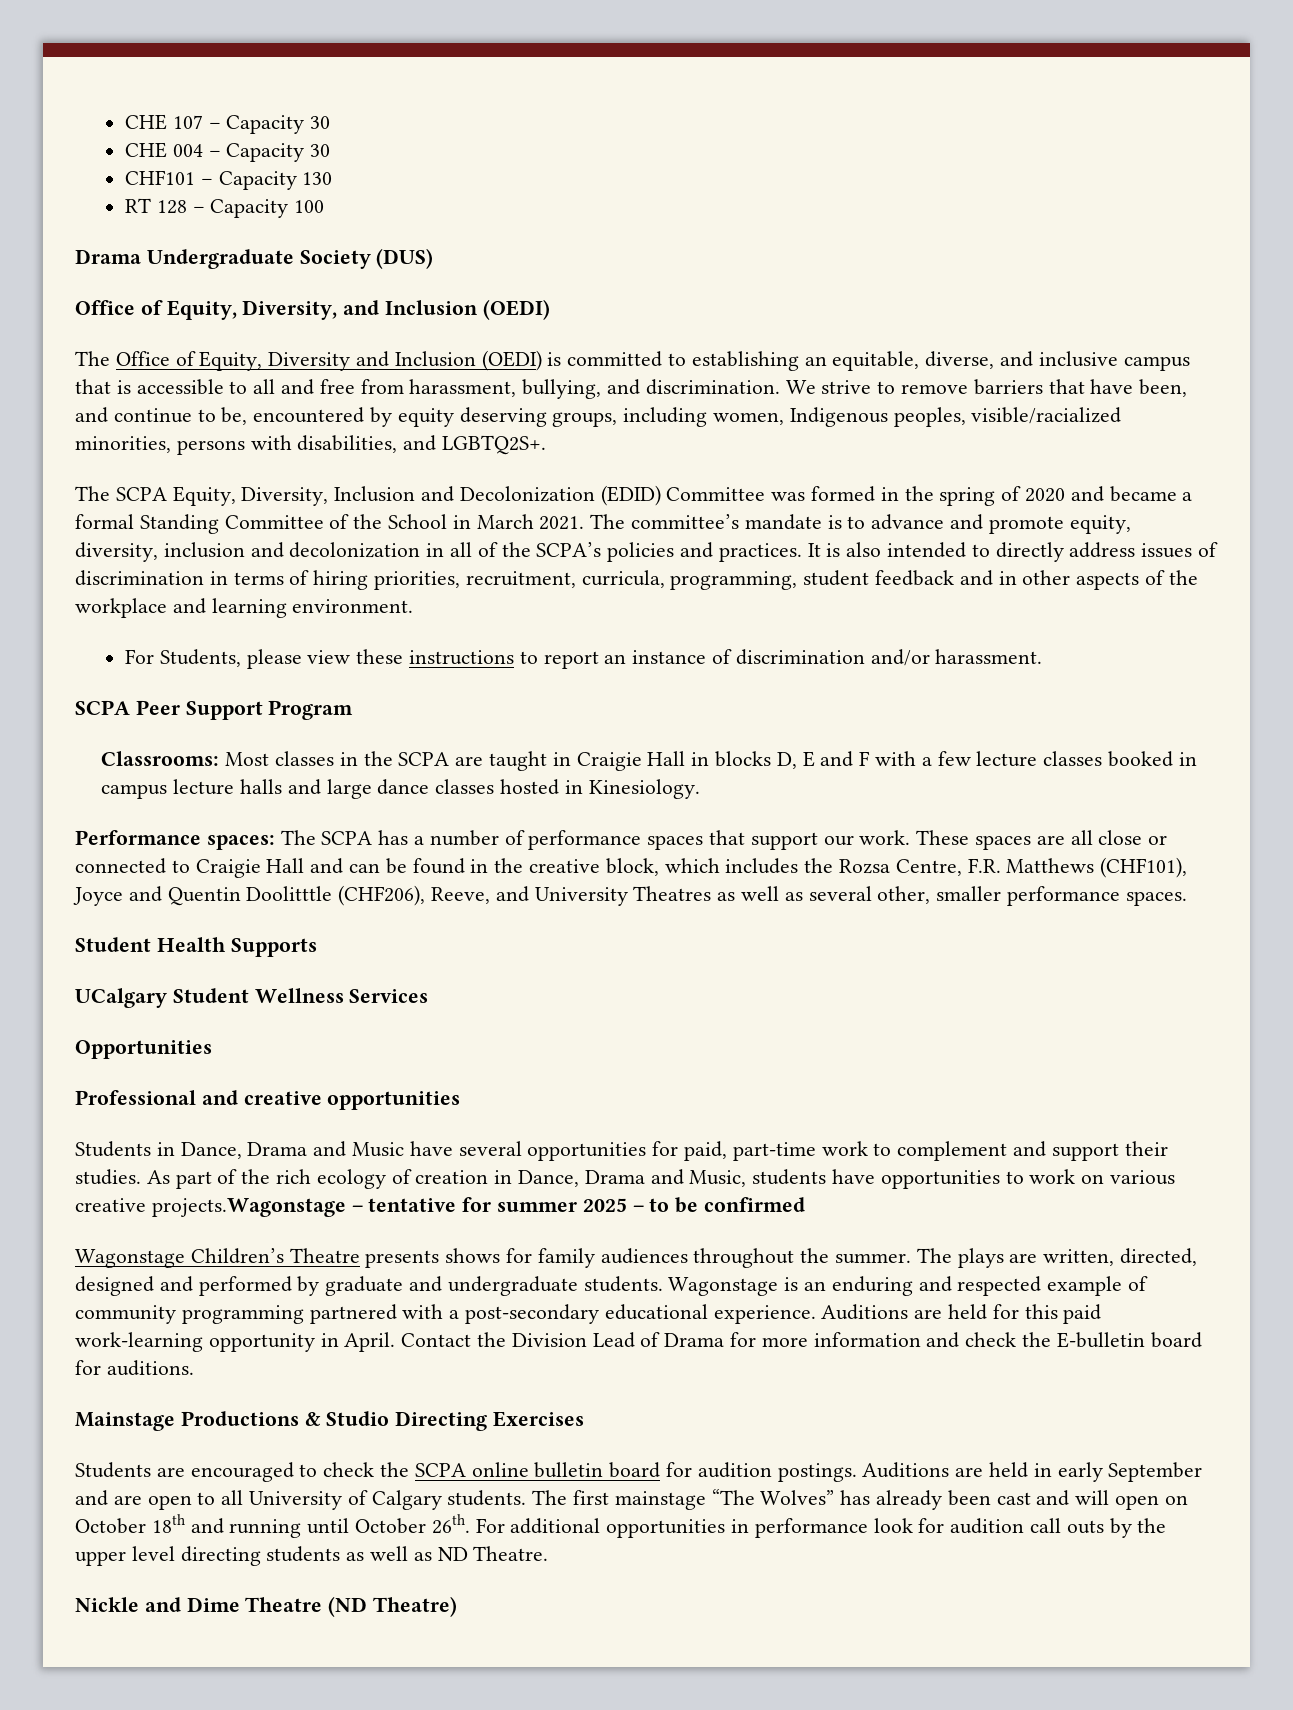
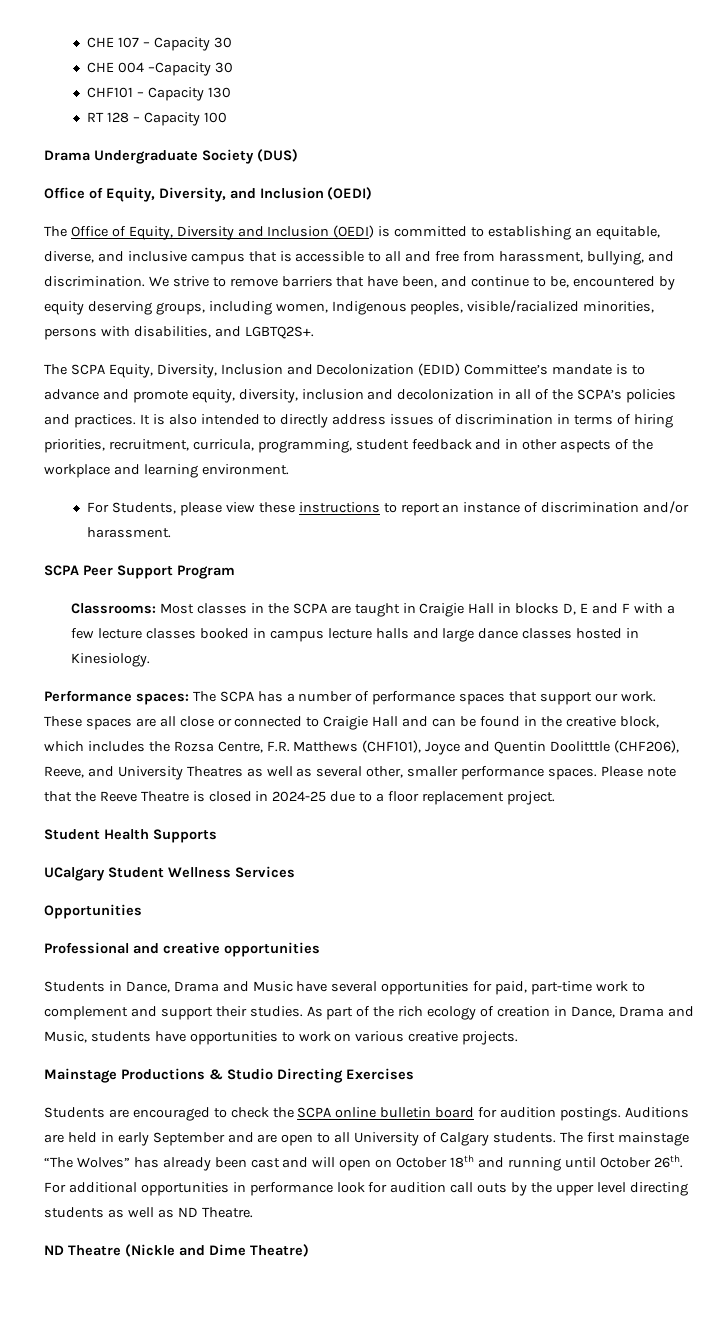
[208,143,305,162] – Capacity -> [147,62,211,76] –Capacity
[666,486,1193,506] [75,514,740,534] Committee was formed in the spring of 2020 and became a formal Standing Committee of the School in March 2021. The committee’s -> [464,364,549,375] Committee’s
(1187, 898) none -> [600,766,676,777] [44,791,555,805] Please note that the Reeve Theatre is closed in 2024-25 due to a floor replacement project.
[151,1197,806,1217] [75,1248,1198,1268] [75,1276,1149,1296] [75,1304,1102,1324] [75,1332,1202,1352] [75,1360,194,1376] projects.Wagonstage – tentative for summer 2025 – to be confirmed // Wagonstage Children’s Theatre presents shows for family audiences throughout the summer. The plays are written, directed, designed and performed by graduate and undergraduate students. Wagonstage is an enduring and respected example of community programming partnered with a post-secondary educational experience. Auditions are held for this paid work-learning opportunity in April. Contact the Division Lead of Drama for more information and check the E-bulletin board for auditions. -> [462,1031,519,1045] projects.
[75,1596,368,1617] Nickle and Dime Theatre (ND -> [44,1244,246,1257] ND Theatre (Nickle and Dime

